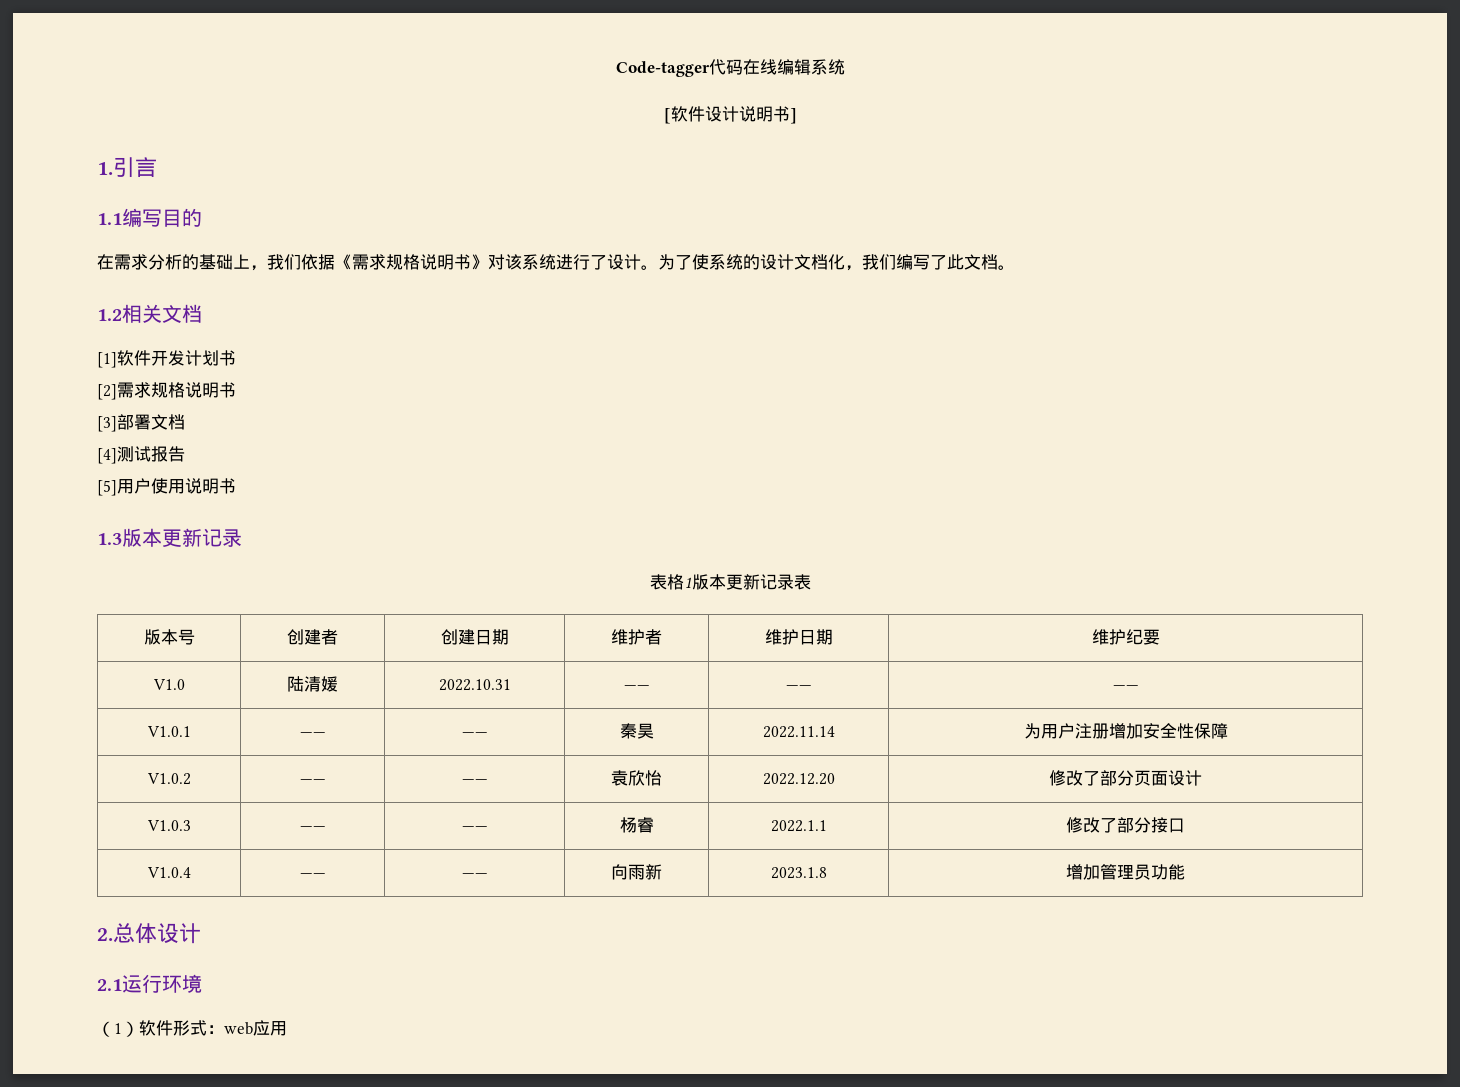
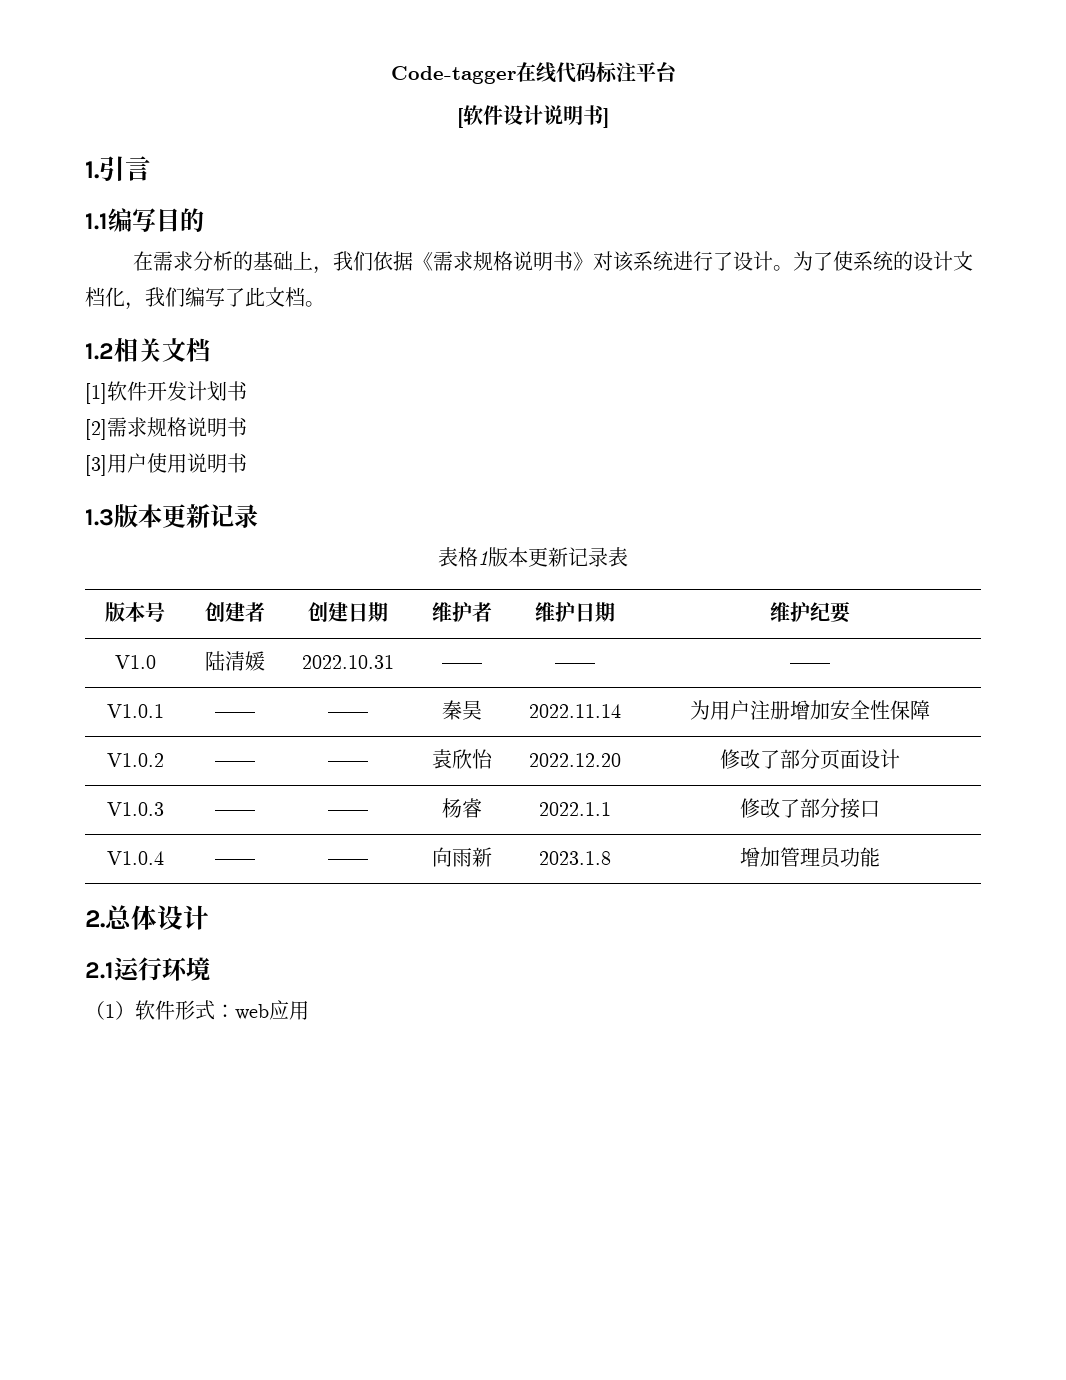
[708,59,845,75] 代码在线编辑系统 -> [515,62,677,83] 在线代码标注平台
[117,414,185,430] [97,446,185,464] [97,480,117,496] 部署文档 // [4]测试报告 // [5] -> (107, 465) none

